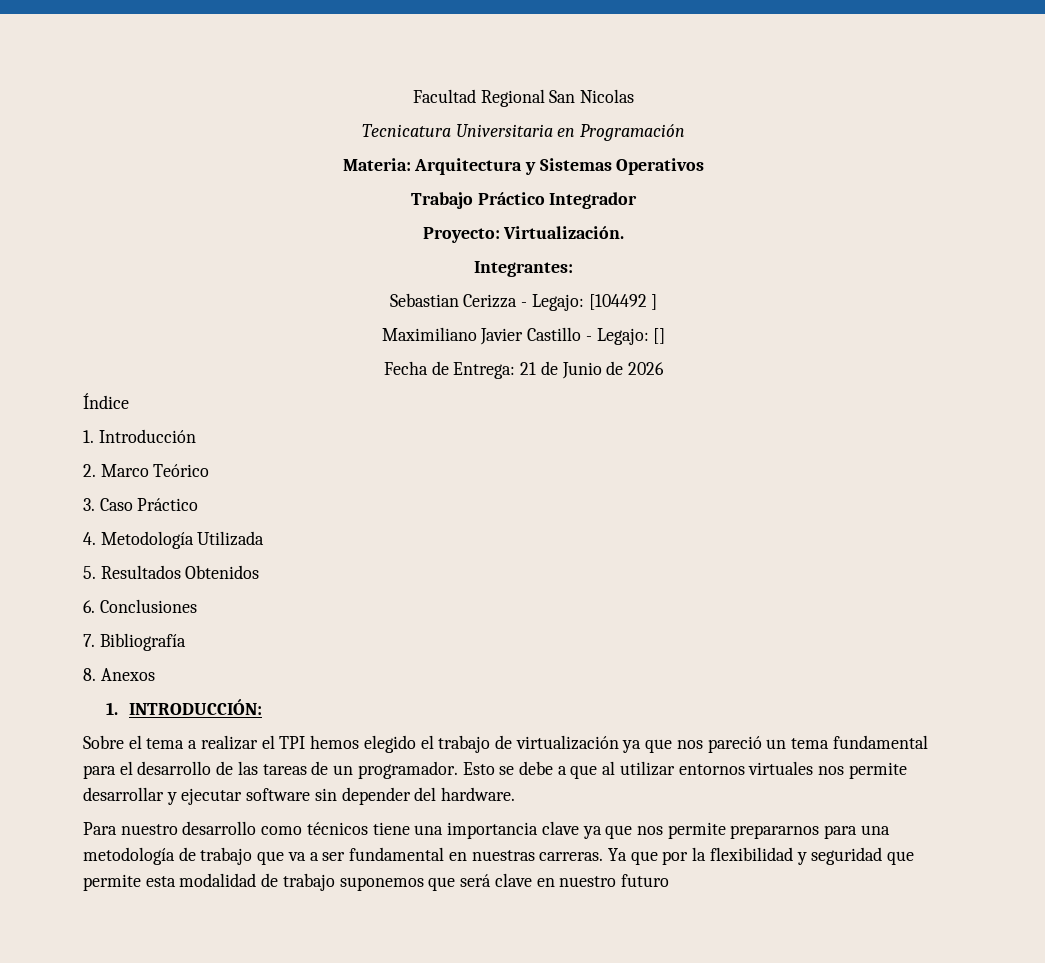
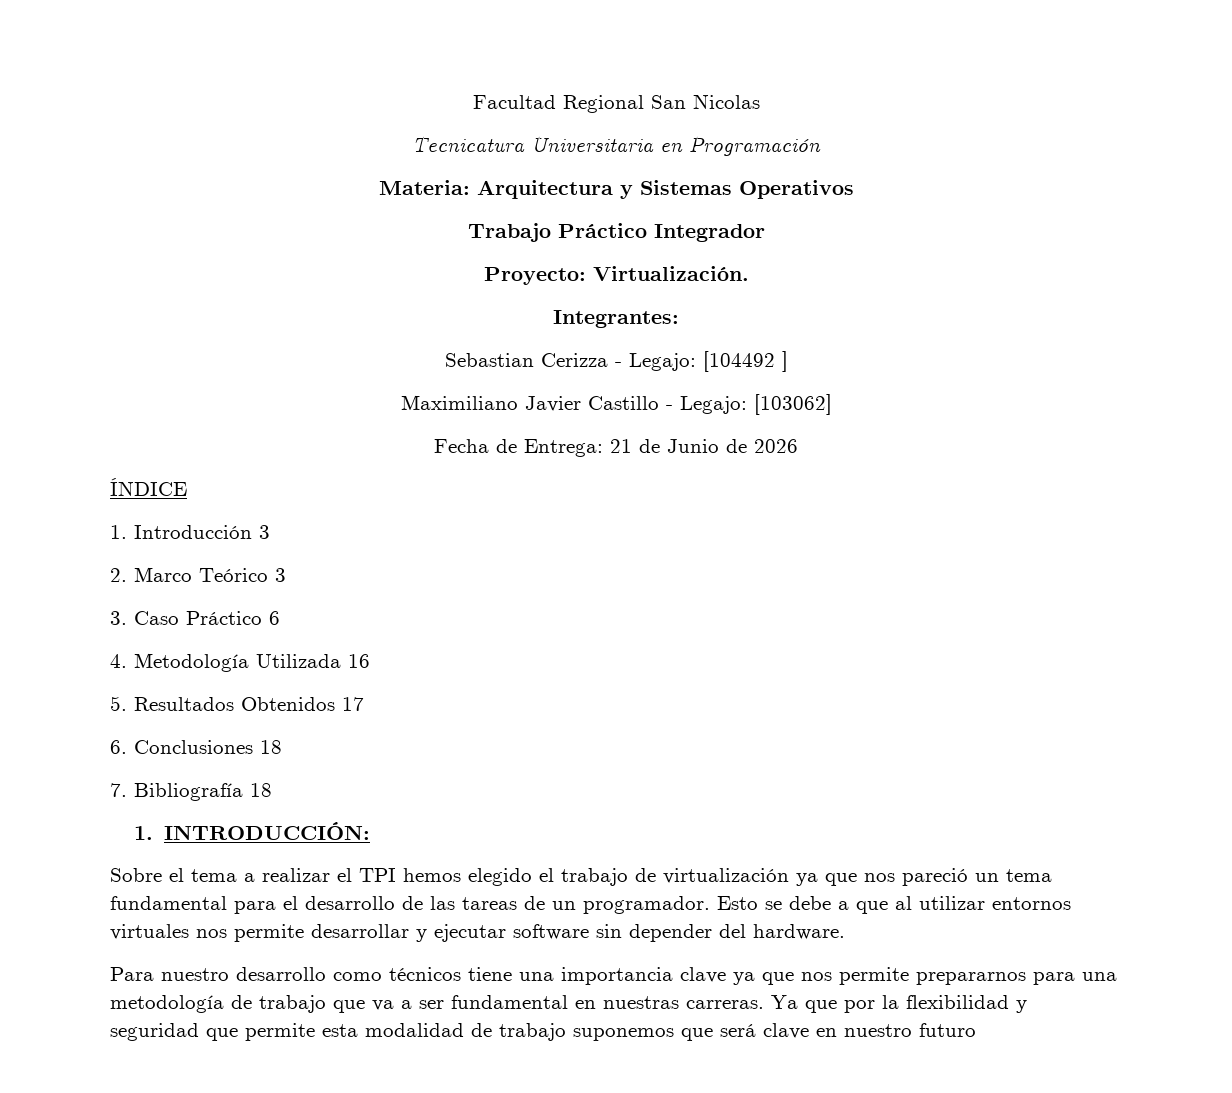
[653,328,666,344] [] -> [753,394,832,415] [103062]
[83,393,129,409] Índice -> [110,478,187,496] ÍNDICE
(196, 436) none -> [259,525,270,539] 3
(210, 470) none -> [275,568,286,582] 3
(199, 504) none -> [269,611,280,625] 6
(265, 538) none -> [348,654,370,668] 16
(260, 572) none -> [342,697,364,711] 17
(197, 606) none -> [260,740,282,754] 18
[83,668,155,681] // 8. Anexos -> [250,783,272,797] 18

